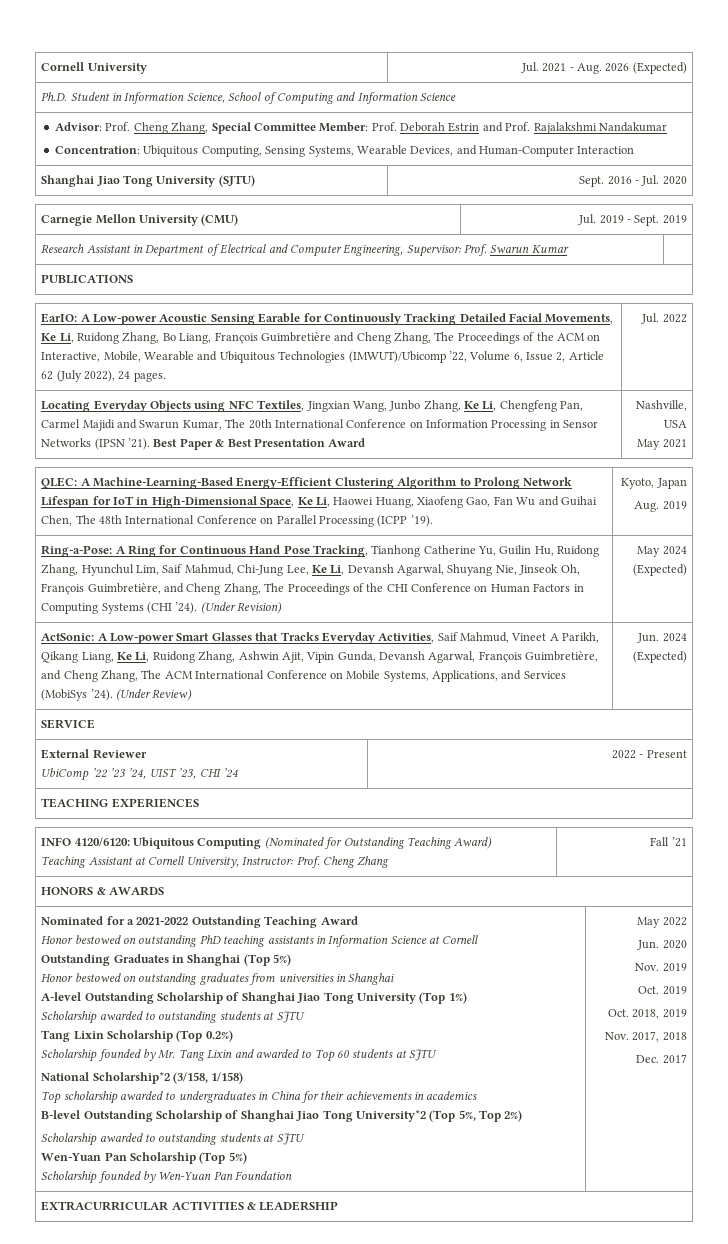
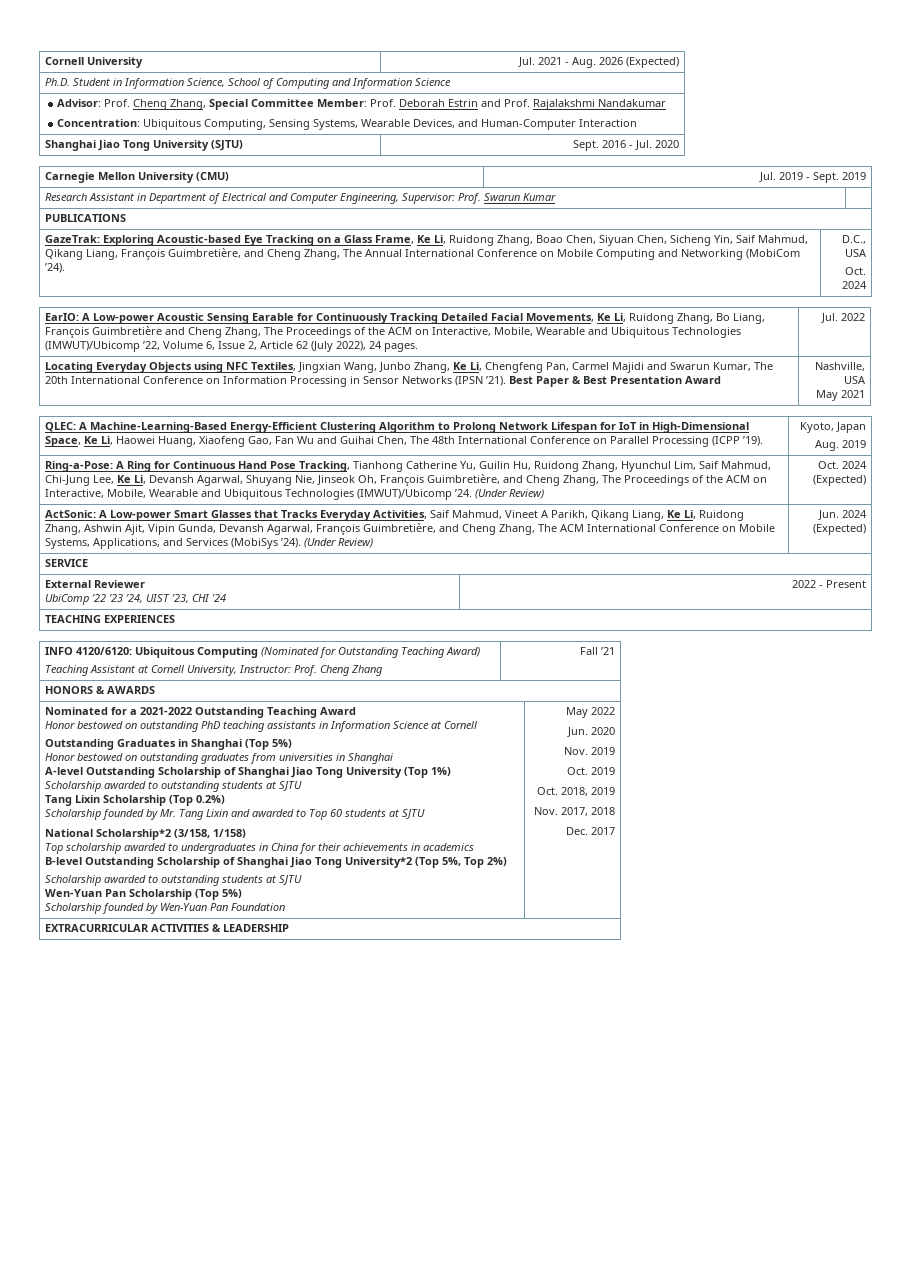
(134, 279) none -> [45,235,809,246] [45,248,801,260] [45,263,66,273] [841,235,866,244] [844,249,867,257] [844,267,866,275] [841,281,867,289] // GazeTrak: Exploring Acoustic-based Eye Tracking on a Glass Frame, Ke Li, Ruidong Zhang, Boao Chen, Siyuan Chen, Sicheng Yin, Saif Mahmud, Qikang Liang, François Guimbretière, and Cheng Zhang, The Annual International Conference on Mobile Computing and Networking (MobiCom ’24). | D.C., USA // Oct. 2024
[386,583,584,593] [41,602,283,614] [637,546,661,557] CHI Conference on Human Factors in Computing Systems (CHI ’24). (Under Revision) | May -> [726,475,768,483] [45,489,545,500] [817,461,839,469] ACM on Interactive, Mobile, Wearable and Ubiquitous Technologies (IMWUT)/Ubicomp ’24. (Under Review) | Oct.

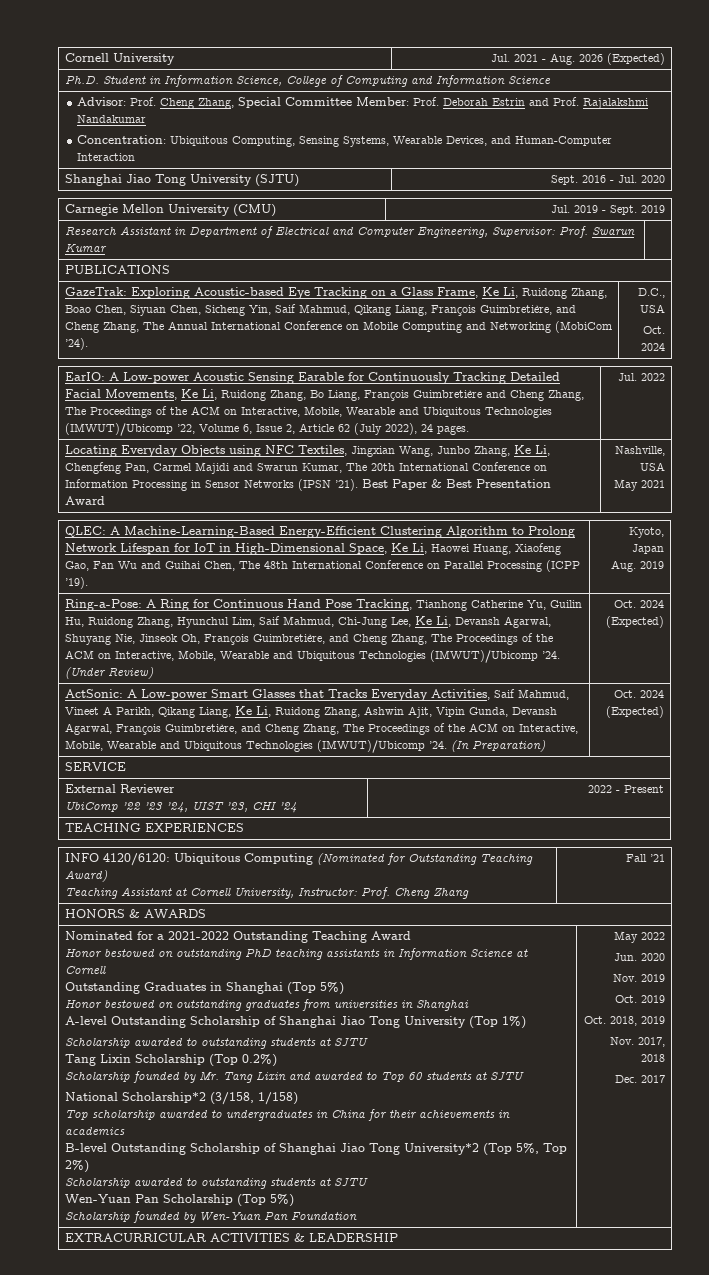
[228,78,262,86] School -> [285,76,327,87] College
[560,524,776,532] [45,538,374,549] [817,510,839,520] ACM International Conference on Mobile Systems, Applications, and Services (MobiSys ’24). (Under Review) | Jun. -> [367,723,578,735] [64,740,546,753] [614,690,637,698] Proceedings of the ACM on Interactive, Mobile, Wearable and Ubiquitous Technologies (IMWUT)/Ubicomp ’24. (In Preparation) | Oct.

